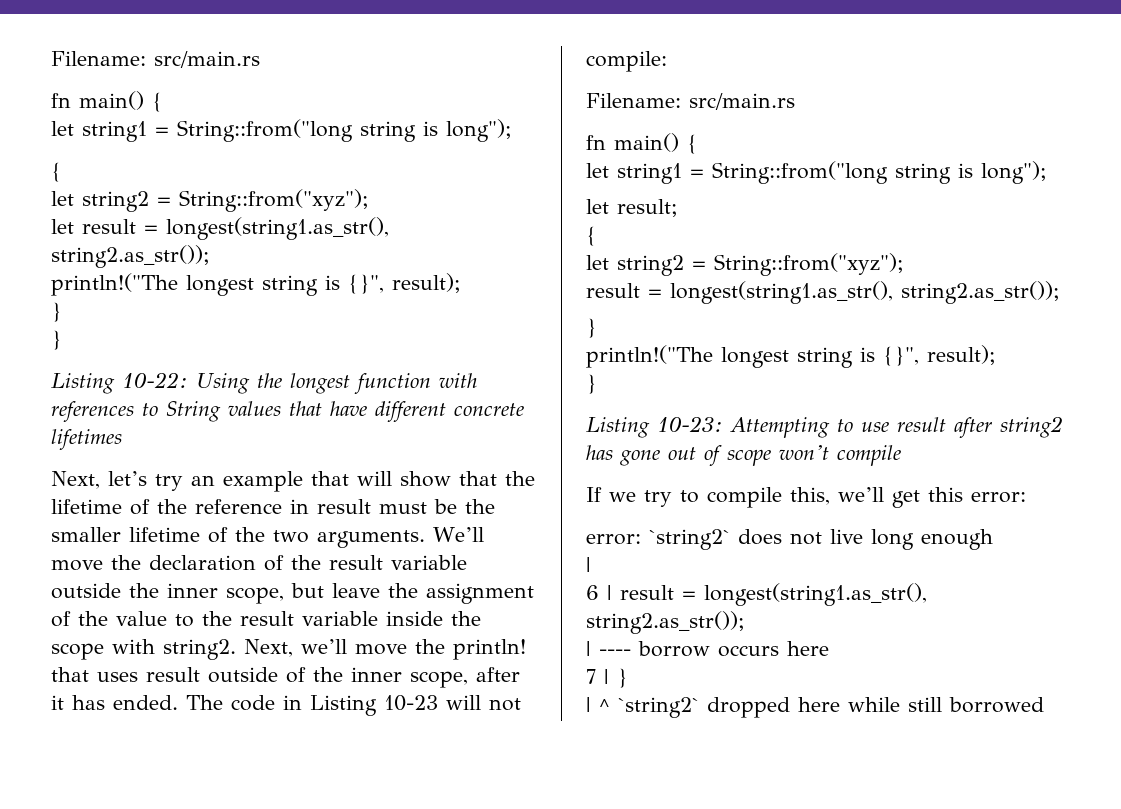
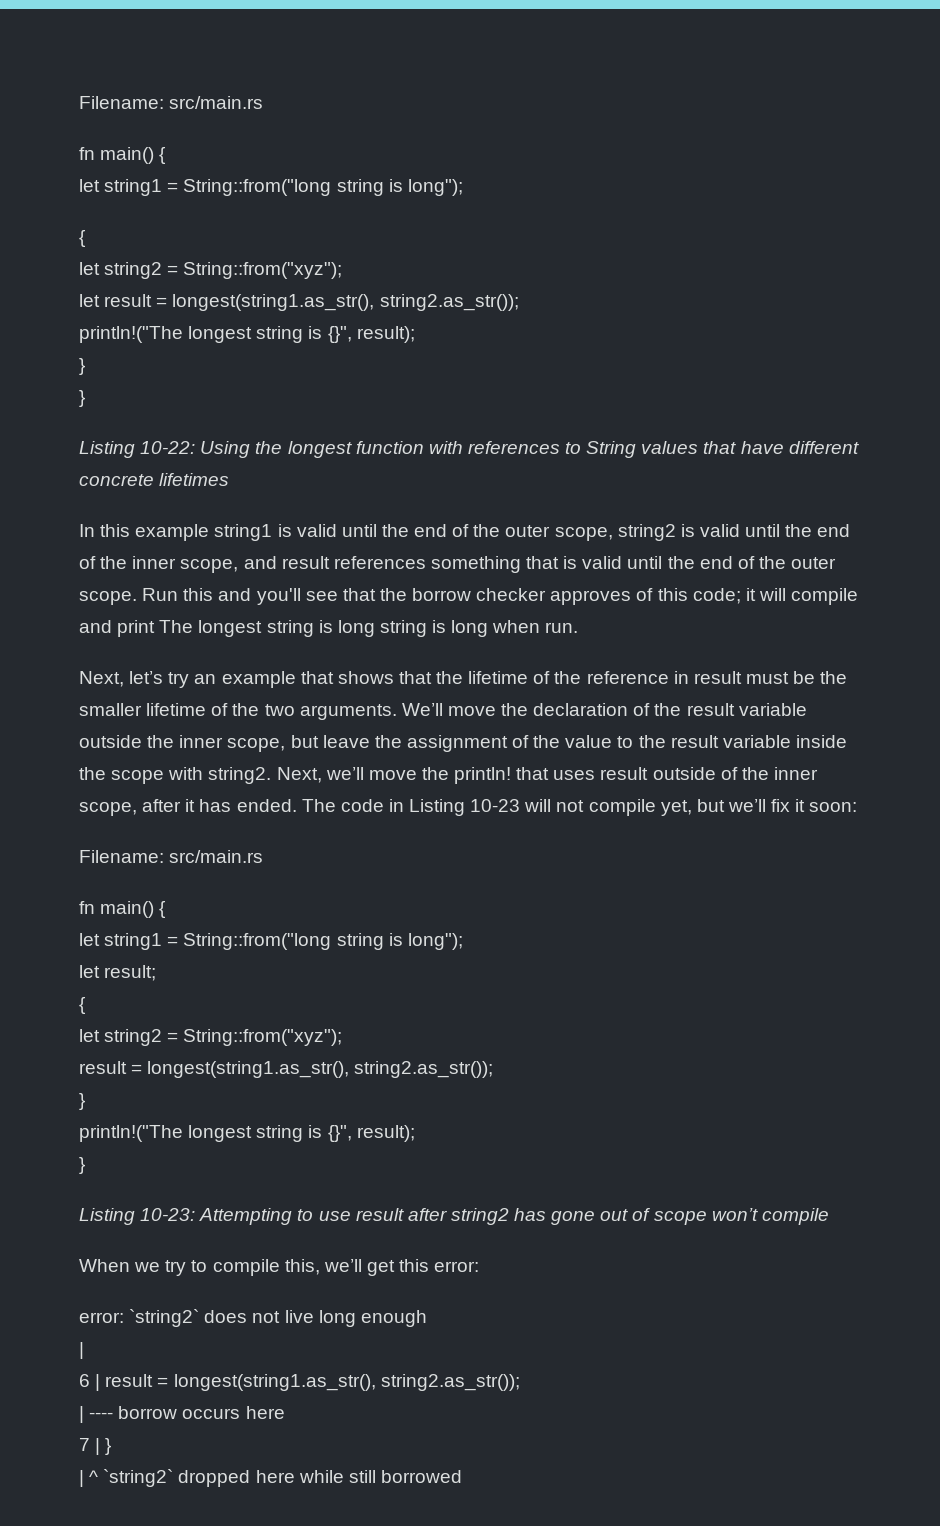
(122, 439) none -> [79,524,851,541] [79,556,837,573] [79,588,859,605] [79,620,579,637] // In this example string1 is valid until the end of the outer scope, string2 is valid until the end of the inner scope, and result references something that is valid until the end of the outer scope. Run this and you'll see that the borrow checker approves of this code; it will compile and print The longest string is long string is long when run.
[357,471,451,487] will show -> [337,671,394,684] shows
[586,51,667,72] compile: -> [588,799,858,816] compile yet, but we’ll fix it soon:
[586,487,602,502] If -> [79,1259,130,1272] When

